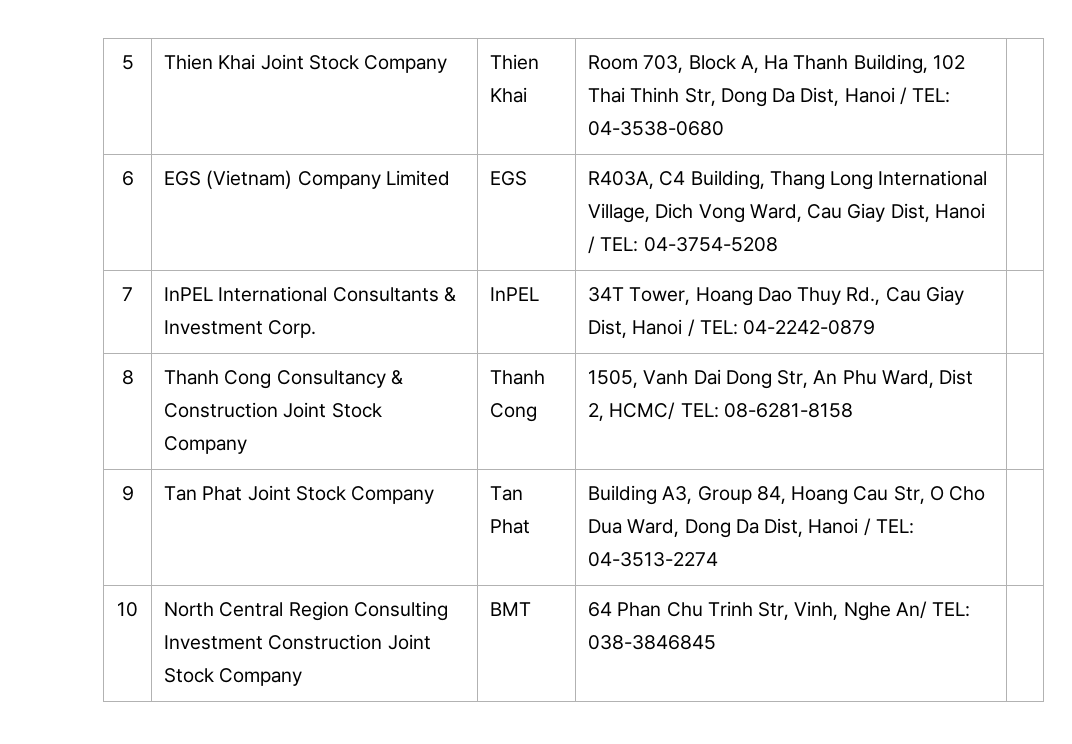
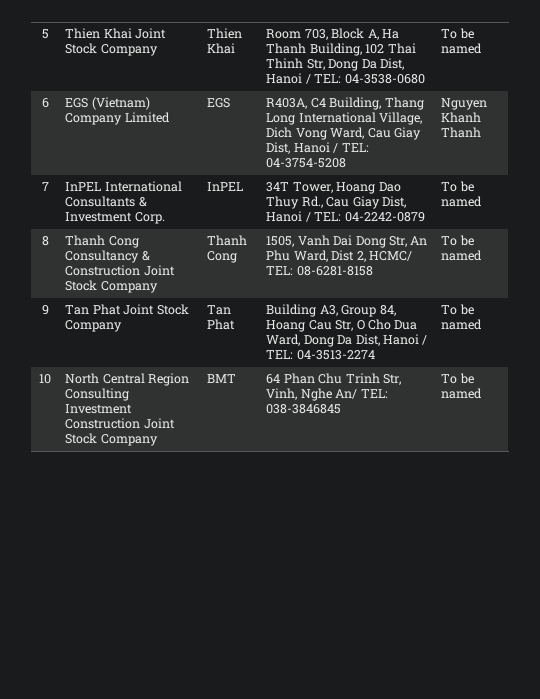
(725, 128) none -> [441,28,474,39] [441,43,483,54] To be named
(778, 244) none -> [441,98,488,110] [441,112,482,123] [441,127,482,138] Nguyen Khanh Thanh
(876, 327) none -> [441,181,474,192] [441,196,483,207] To be named
(853, 410) none -> [441,235,474,246] [441,250,483,261] To be named
(719, 559) none -> [441,304,474,315] [441,319,483,330] To be named
(717, 642) none -> [441,373,474,384] [441,388,483,399] To be named

